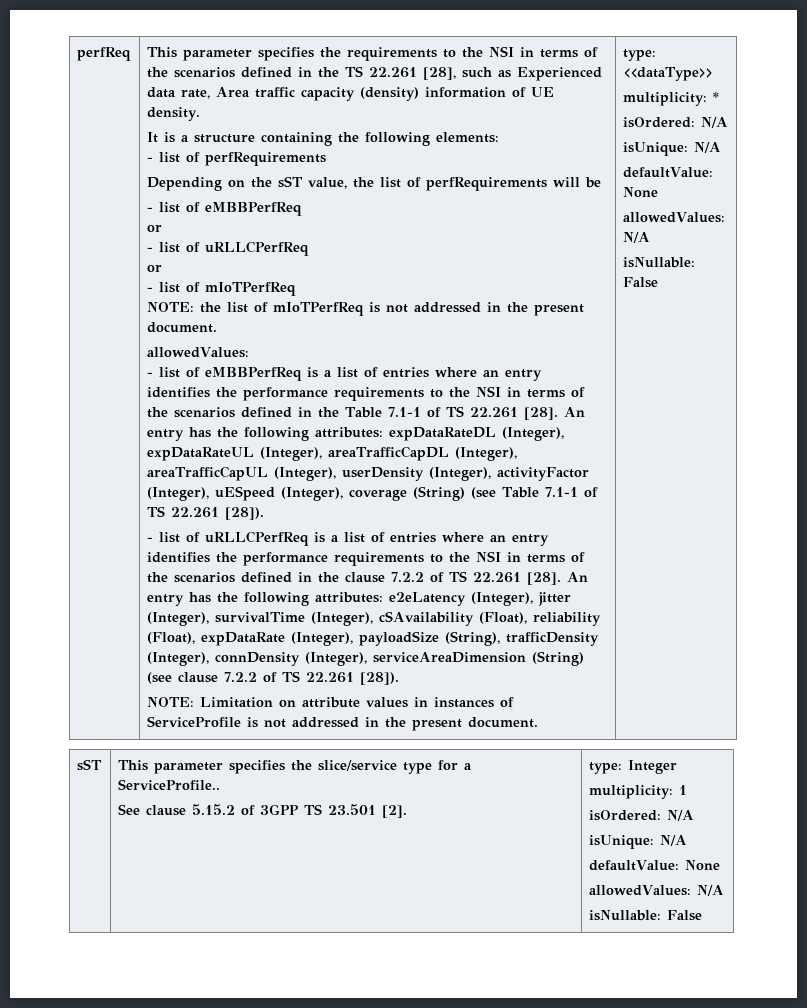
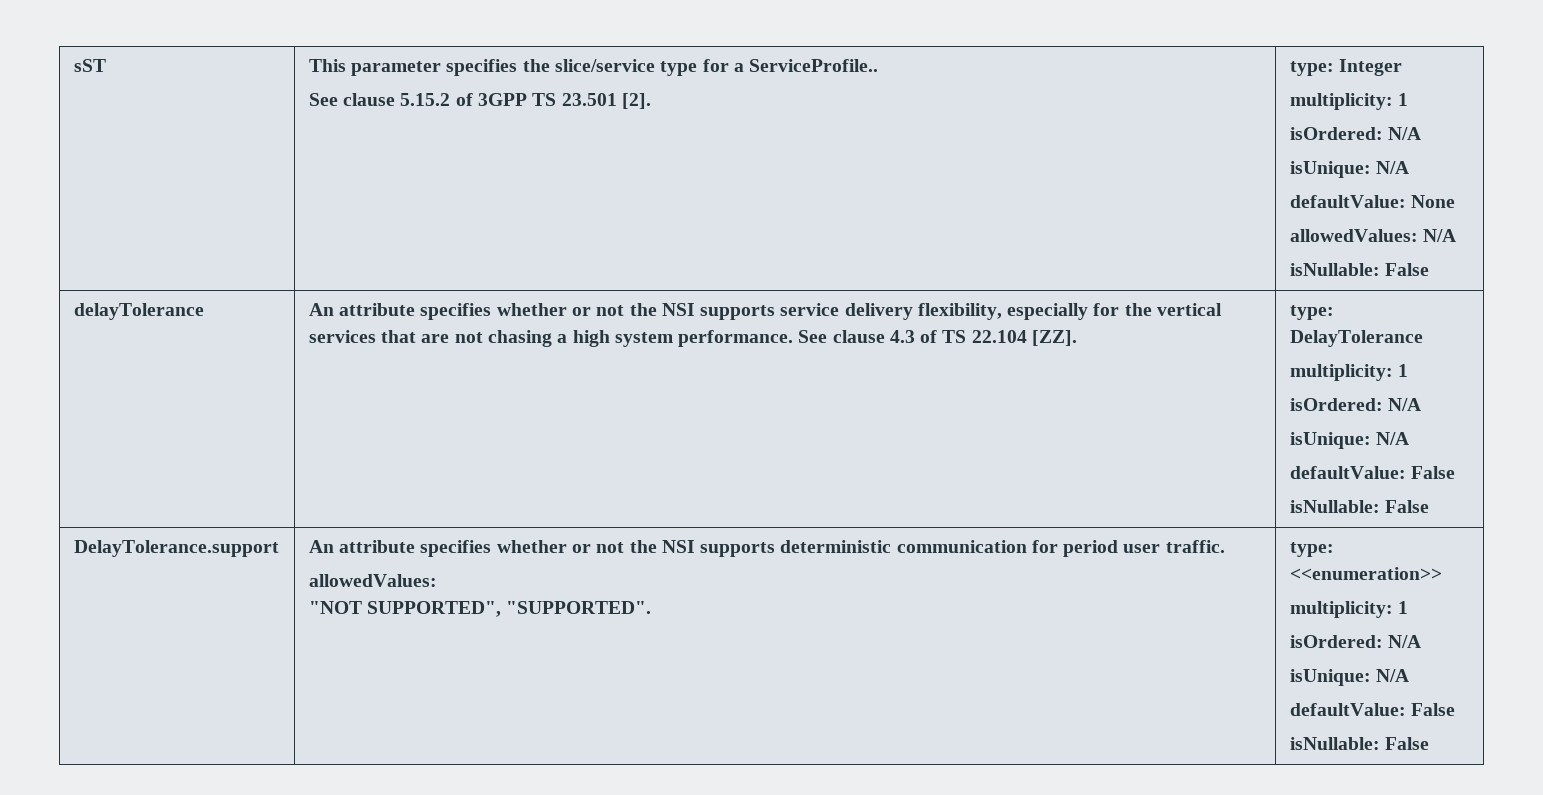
[77,47,132,61] [147,46,599,61] [147,66,603,81] [147,87,555,101] [147,107,201,121] [147,132,500,146] [147,152,327,166] [147,176,602,191] [147,202,303,216] [147,225,163,232] [147,241,310,256] [147,265,163,272] [147,282,297,296] [147,302,585,316] [147,322,218,333] [147,347,250,358] [147,367,543,381] [147,386,586,401] [147,406,586,420] [147,427,565,441] [147,446,518,461] [147,466,590,481] [147,486,599,501] [147,506,265,520] [147,531,550,546] [147,551,586,566] [147,571,589,585] [147,592,572,606] [147,611,602,626] [147,631,600,646] [147,651,585,666] [147,671,400,685] [147,697,515,708] [147,716,539,731] [623,49,657,61] [623,67,714,81] [623,92,720,106] [623,117,729,128] [623,142,722,156] [623,167,714,178] [623,187,659,197] [623,212,726,223] [623,232,651,243] [623,257,696,268] [623,277,659,288] perfReq | This parameter specifies the requirements to the NSI in terms of the scenarios defined in the TS 22.261 [28], such as Experienced data rate, Area traffic capacity (density) information of UE density. // It is a structure containing the following elements: // - list of perfRequirements // Depending on the sST value, the list of perfRequirements will be // - list of eMBBPerfReq // or // - list of uRLLCPerfReq // or // - list of mIoTPerfReq // NOTE: the list of mIoTPerfReq is not addressed in the present document. // allowedValues: // - list of eMBBPerfReq is a list of entries where an entry identifies the performance requirements to the NSI in terms of the scenarios defined in the Table 7.1-1 of TS 22.261 [28]. An entry has the following attributes: expDataRateDL (Integer), expDataRateUL (Integer), areaTrafficCapDL (Integer), areaTrafficCapUL (Integer), userDensity (Integer), activityFactor (Integer), uESpeed (Integer), coverage (String) (see Table 7.1-1 of TS 22.261 [28]). // - list of uRLLCPerfReq is a list of entries where an entry identifies the performance requirements to the NSI in terms of the scenarios defined in the clause 7.2.2 of TS 22.261 [28]. An entry has the following attributes: e2eLatency (Integer), jitter (Integer), survivalTime (Integer), cSAvailability (Float), reliability (Float), expDataRate (Integer), payloadSize (String), trafficDensity (Integer), connDensity (Integer), serviceAreaDimension (String) (see clause 7.2.2 of TS 22.261 [28]). // NOTE: Limitation on attribute values in instances of ServiceProfile is not addressed in the present document. | type: <<dataType>> // multiplicity: * // isOrdered: N/A // isUnique: N/A // defaultValue: None // allowedValues: N/A // isNullable: False // -> (73, 65) none
(703, 915) none -> [73,303,204,320] [308,303,1222,320] [308,330,1077,347] [1289,305,1334,320] [1289,330,1423,347] [1289,364,1409,381] [1289,398,1422,411] [1289,432,1410,449] [1289,466,1456,479] [1289,500,1430,513] [73,540,279,557] [308,540,1225,557] [308,574,437,587] [308,601,652,617] [1289,542,1334,557] [1289,567,1442,580] [1289,601,1409,618] [1289,635,1422,648] [1289,669,1410,686] [1289,703,1456,716] [1289,737,1430,750] // delayTolerance | An attribute specifies whether or not the NSI supports service delivery flexibility, especially for the vertical services that are not chasing a high system performance. See clause 4.3 of TS 22.104 [ZZ]. | type: DelayTolerance // multiplicity: 1 // isOrdered: N/A // isUnique: N/A // defaultValue: False // isNullable: False // DelayTolerance.support | An attribute specifies whether or not the NSI supports deterministic communication for period user traffic. // allowedValues: // "NOT SUPPORTED", "SUPPORTED". | type: <<enumeration>> // multiplicity: 1 // isOrdered: N/A // isUnique: N/A // defaultValue: False // isNullable: False

